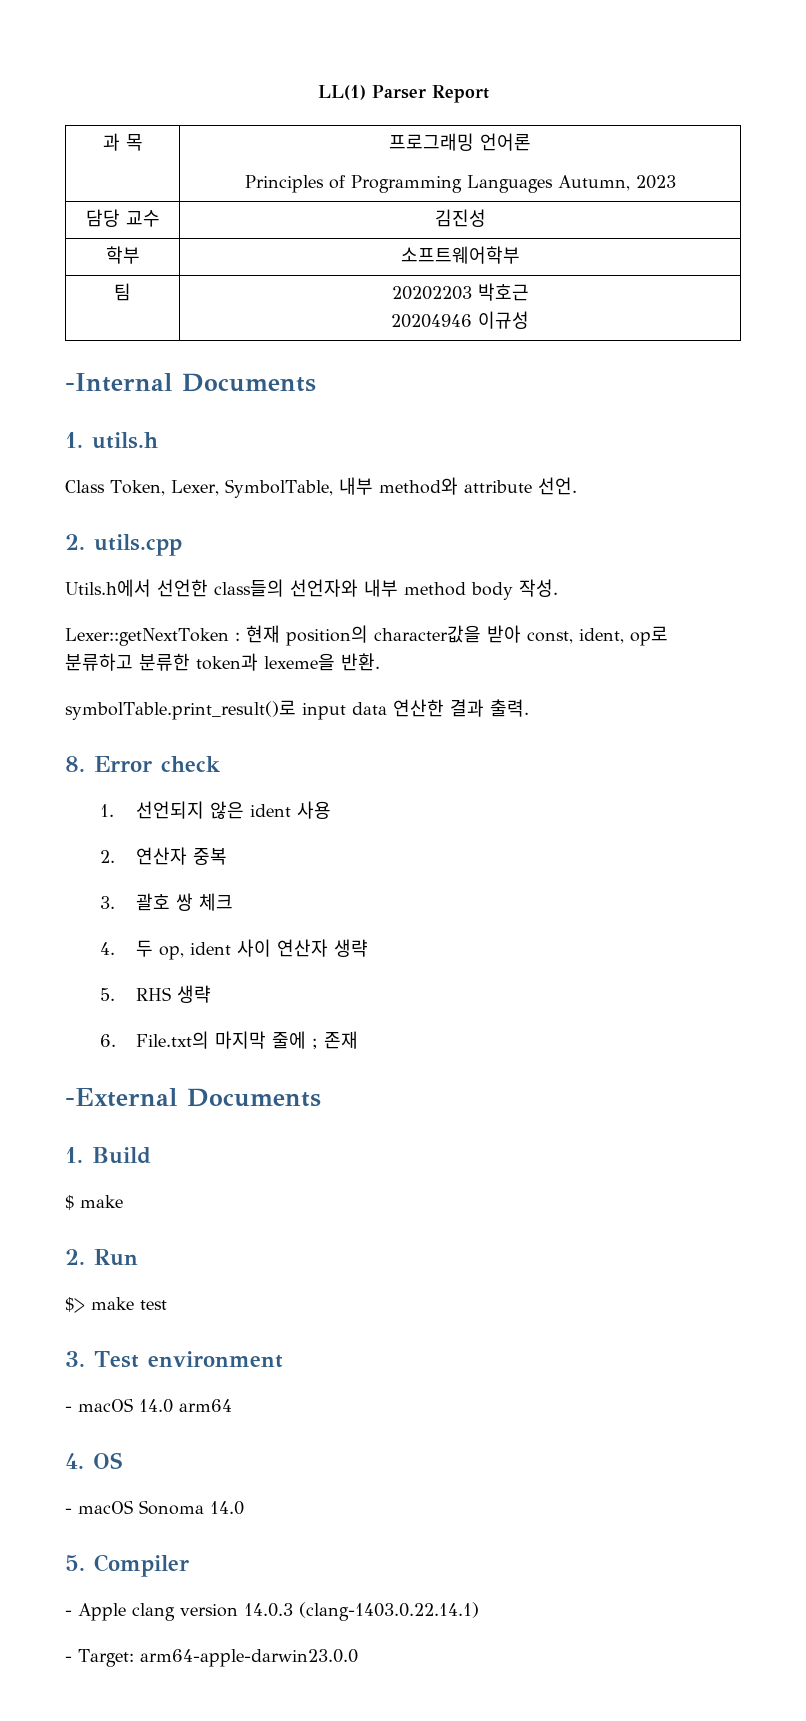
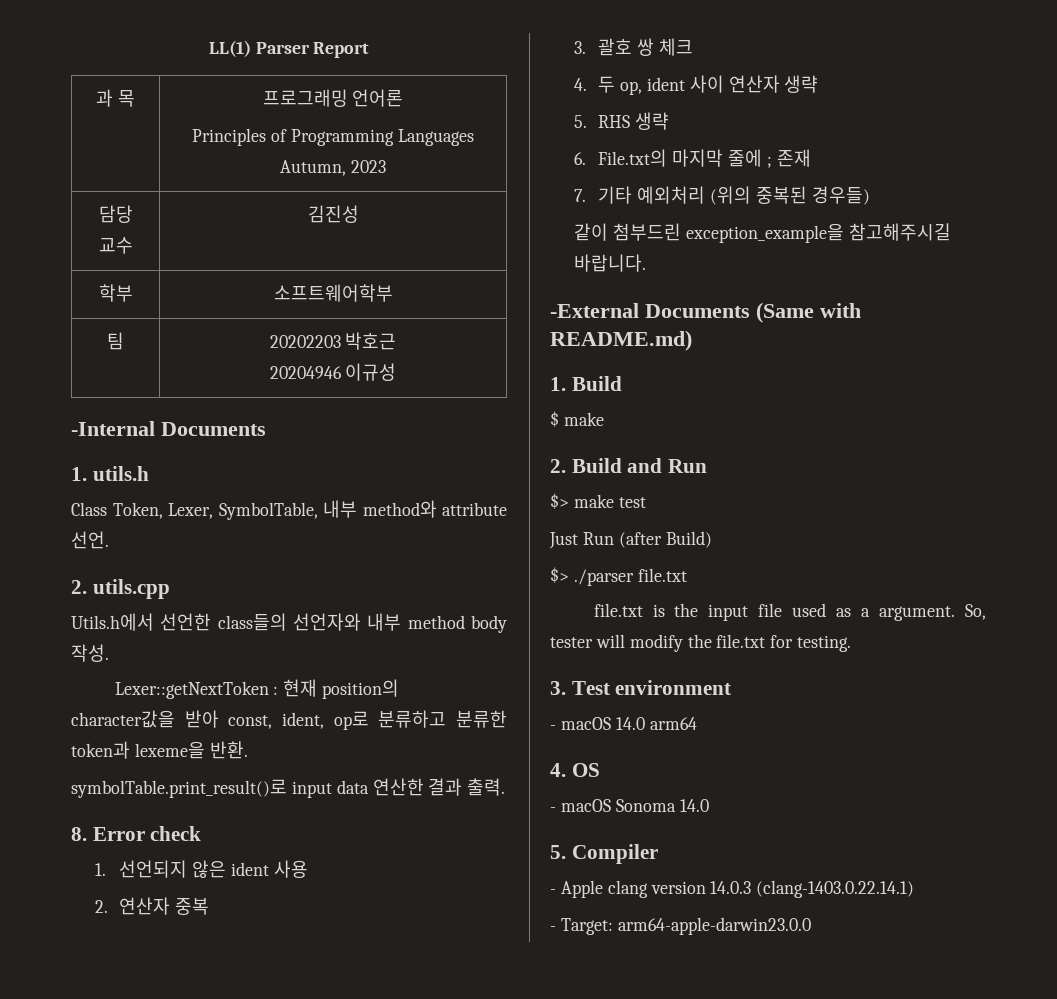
(358, 1040) none -> [574,186,870,205] [574,223,951,243] [574,254,647,272] // 7. 기타 예외처리 (위의 중복된 경우들) // 같이 첨부드린 exception_example을 참고해주시길 바랍니다.
(321, 1097) none -> [756,302,861,323] [550,330,692,351] (Same with README.md)
(85, 1257) none -> [571,458,663,473] Build and
(167, 1305) none -> [549,531,712,549] [550,567,687,586] [593,603,986,621] [550,634,852,652] // Just Run (after Build) // $> ./parser file.txt // file.txt is the input file used as a argument. So, tester will modify the file.txt for testing.

